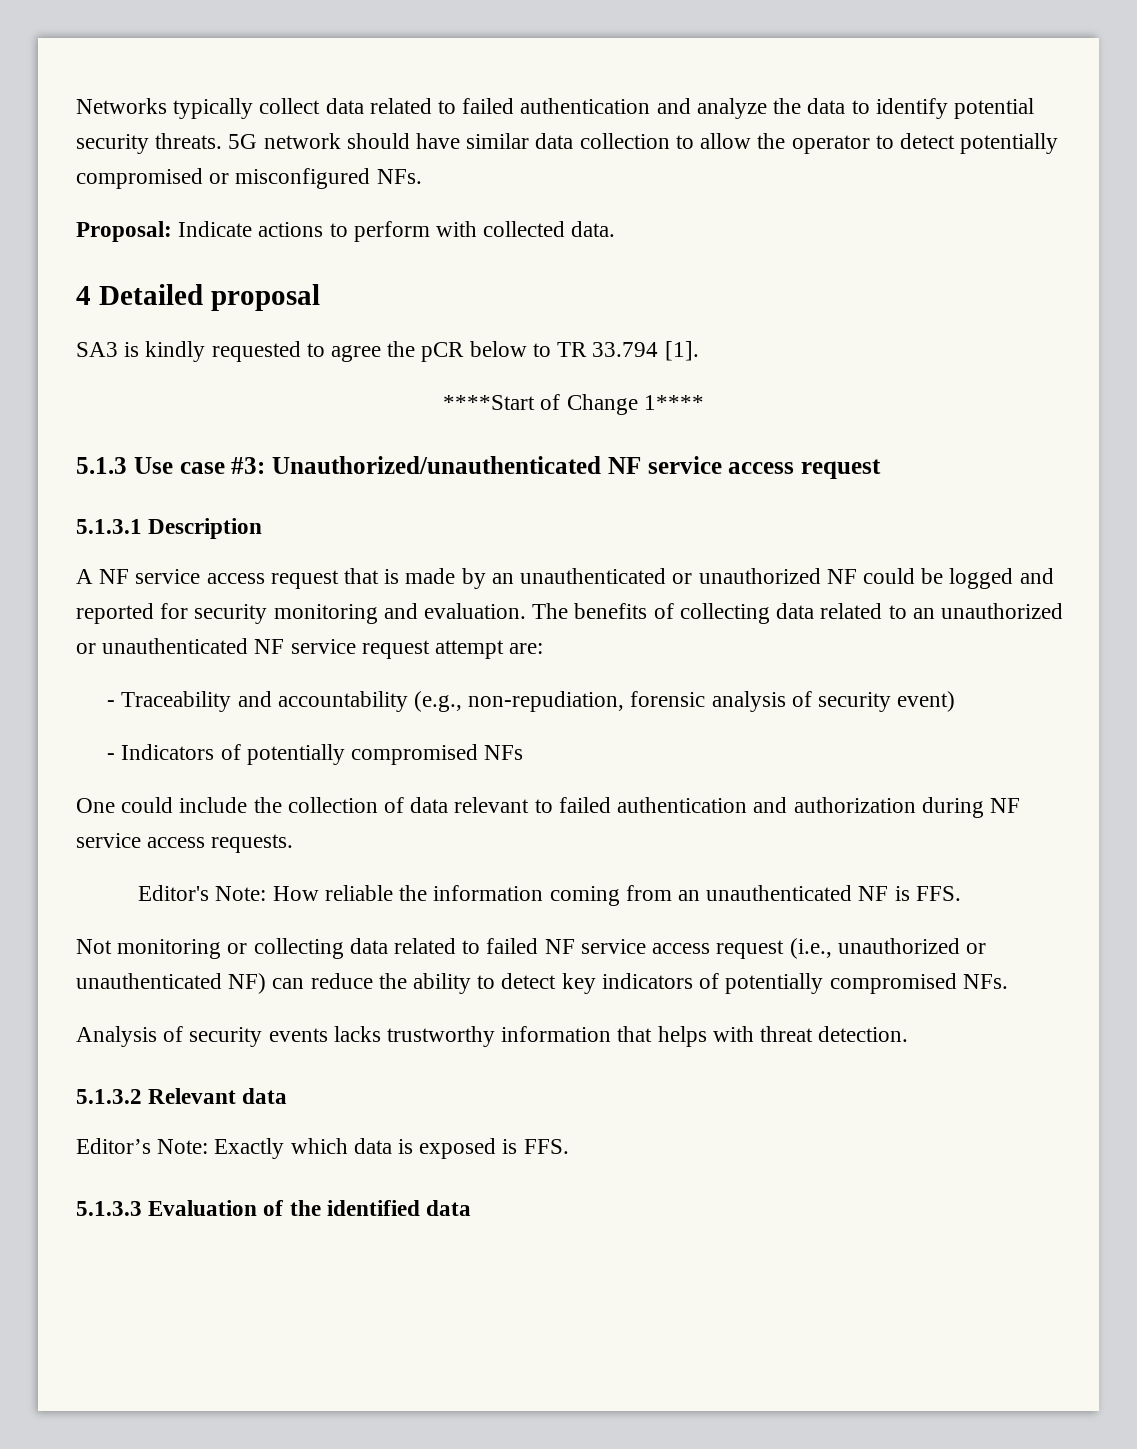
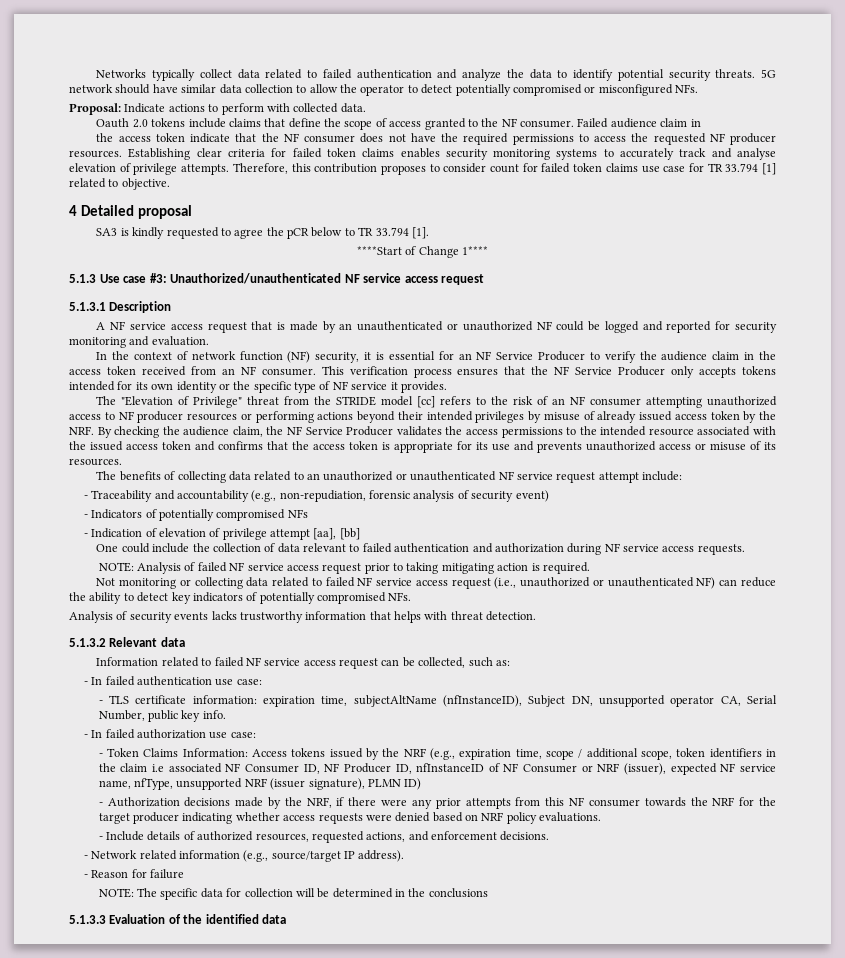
(616, 229) none -> [96,118,701,130] [96,133,776,145] [69,148,776,160] [69,163,777,175] [69,178,170,190] // Oauth 2.0 tokens include claims that define the scope of access granted to the NF consumer. Failed audience claim in // the access token indicate that the NF consumer does not have the required permissions to access the requested NF producer resources. Establishing clear criteria for failed token claims enables security monitoring systems to accurately track and analyse elevation of privilege attempts. Therefore, this contribution proposes to consider count for failed token claims use case for TR 33.794 [1] related to objective.
(527, 611) none -> [96,351,777,363] [69,366,777,378] [69,381,447,393] [96,396,778,408] [69,411,776,423] [69,426,776,438] [69,441,776,453] [69,458,122,466] // In the context of network function (NF) security, it is essential for an NF Service Producer to verify the audience claim in the access token received from an NF consumer. This verification process ensures that the NF Service Producer only accepts tokens intended for its own identity or the specific type of NF service it provides. // The "Elevation of Privilege" threat from the STRIDE model [cc] refers to the risk of an NF consumer attempting unauthorized access to NF producer resources or performing actions beyond their intended privileges by misuse of already issued access token by the NRF. By checking the audience claim, the NF Service Producer validates the access permissions to the intended resource associated with the issued access token and confirms that the access token is appropriate for its use and prevents unauthorized access or misuse of its resources. //
[509,643,544,654] are: -> [642,471,683,481] include:
(524, 752) none -> [83,528,360,540] // - Indication of elevation of privilege attempt [aa], [bb]
[138,885,961,906] Editor's Note: How reliable the information coming from an unauthenticated NF is FFS. -> [98,562,590,574] NOTE: Analysis of failed NF service access request prior to taking mitigating action is required.
[76,1138,569,1159] Editor’s Note: Exactly which data is exposed is FFS. -> [96,657,510,669] [83,676,262,686] [98,695,777,707] [98,710,226,722] [83,729,256,739] [98,748,777,760] [98,763,776,775] [98,778,422,790] [98,797,777,809] [98,812,602,824] [98,831,550,843] [83,850,405,862] [83,869,184,879] [98,888,488,900] Information related to failed NF service access request can be collected, such as: // - In failed authentication use case: // - TLS certificate information: expiration time, subjectAltName (nfInstanceID), Subject DN, unsupported operator CA, Serial Number, public key info. // - In failed authorization use case: // - Token Claims Information: Access tokens issued by the NRF (e.g., expiration time, scope / additional scope, token identifiers in the claim i.e associated NF Consumer ID, NF Producer ID, nfInstanceID of NF Consumer or NRF (issuer), expected NF service name, nfType, unsupported NRF (issuer signature), PLMN ID) // - Authorization decisions made by the NRF, if there were any prior attempts from this NF consumer towards the NRF for the target producer indicating whether access requests were denied based on NRF policy evaluations. // - Include details of authorized resources, requested actions, and enforcement decisions. // - Network related information (e.g., source/target IP address). // - Reason for failure // NOTE: The specific data for collection will be determined in the conclusions

